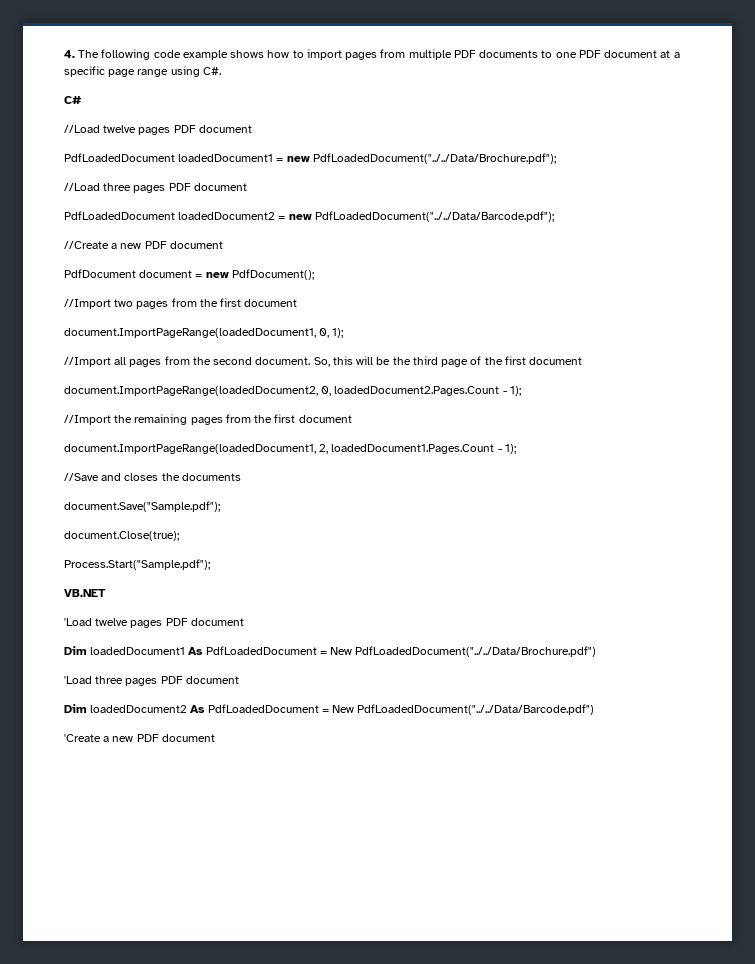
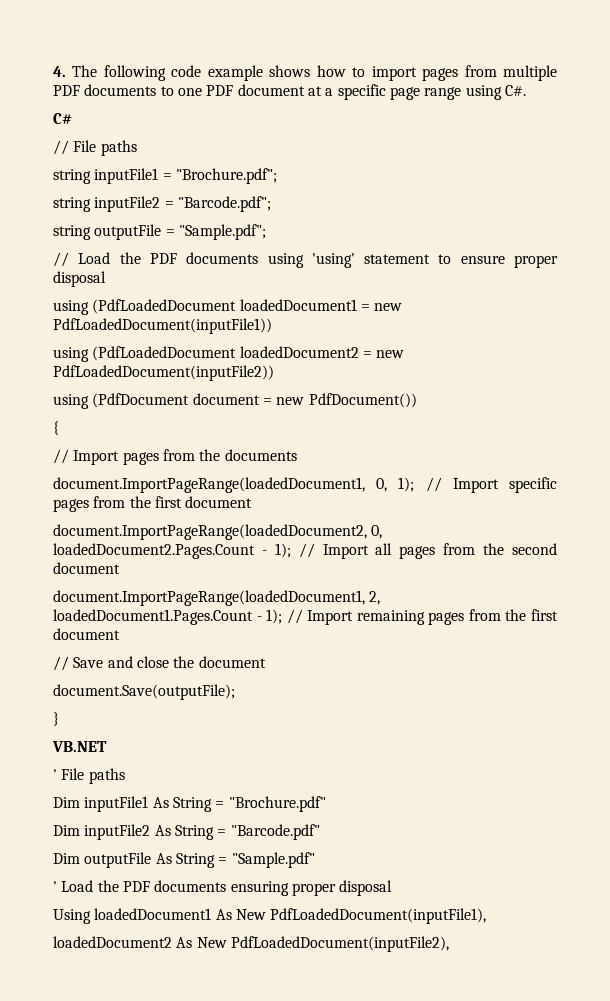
[64,125,252,135] [64,153,556,164] [64,183,247,193] [64,211,554,222] [64,241,223,249] [64,269,314,280] [64,298,298,309] //Load twelve pages PDF document // PdfLoadedDocument loadedDocument1 = new PdfLoadedDocument("../../Data/Brochure.pdf"); // //Load three pages PDF document // PdfLoadedDocument loadedDocument2 = new PdfLoadedDocument("../../Data/Barcode.pdf"); // //Create a new PDF document // PdfDocument document = new PdfDocument(); // //Import two pages from the first document -> [53,140,137,156] [53,168,277,184] [53,196,271,212] [53,224,266,240] [53,252,558,268] [53,271,106,287] [53,299,403,315] [53,318,272,334] [53,346,405,362] [53,365,274,381] [53,393,417,409] [53,421,59,435] [53,449,297,465] // File paths // string inputFile1 = "Brochure.pdf"; // string inputFile2 = "Barcode.pdf"; // string outputFile = "Sample.pdf"; // // Load the PDF documents using 'using' statement to ensure proper disposal // using (PdfLoadedDocument loadedDocument1 = new PdfLoadedDocument(inputFile1)) // using (PdfLoadedDocument loadedDocument2 = new PdfLoadedDocument(inputFile2)) // using (PdfDocument document = new PdfDocument()) // { // // Import pages from the documents
[64,356,482,367] // //Import all pages from the second document. So, this will be the third page of -> [425,477,557,493] [53,496,126,512] // Import specific pages from
[64,415,133,425] // //Import the -> [298,543,558,559] [53,562,120,574] [53,590,381,606] [53,609,354,625] // Import all pages from the second document // document.ImportPageRange(loadedDocument1, 2, loadedDocument1.Pages.Count - 1); // Import
[64,444,516,454] [64,473,241,481] [64,501,220,512] [64,531,179,541] [64,559,210,570] [64,589,106,597] [64,618,244,628] [64,646,597,657] [64,676,239,686] [64,704,595,715] [64,734,215,742] document.ImportPageRange(loadedDocument1, 2, loadedDocument1.Pages.Count - 1); // //Save and closes the documents // document.Save("Sample.pdf"); // document.Close(true); // Process.Start("Sample.pdf"); // VB.NET // 'Load twelve pages PDF document // Dim loadedDocument1 As PdfLoadedDocument = New PdfLoadedDocument("../../Data/Brochure.pdf") // 'Load three pages PDF document // Dim loadedDocument2 As PdfLoadedDocument = New PdfLoadedDocument("../../Data/Barcode.pdf") // 'Create a new PDF document -> [53,656,266,671] [53,684,235,700] [53,712,59,726] [52,741,107,752] [53,768,125,784] [53,796,326,812] [53,824,320,840] [53,852,315,868] [53,880,393,896] [53,908,487,924] [53,936,449,952] // Save and close the document // document.Save(outputFile); // } // VB.NET // ' File paths // Dim inputFile1 As String = "Brochure.pdf" // Dim inputFile2 As String = "Barcode.pdf" // Dim outputFile As String = "Sample.pdf" // ' Load the PDF documents ensuring proper disposal // Using loadedDocument1 As New PdfLoadedDocument(inputFile1), // loadedDocument2 As New PdfLoadedDocument(inputFile2),

